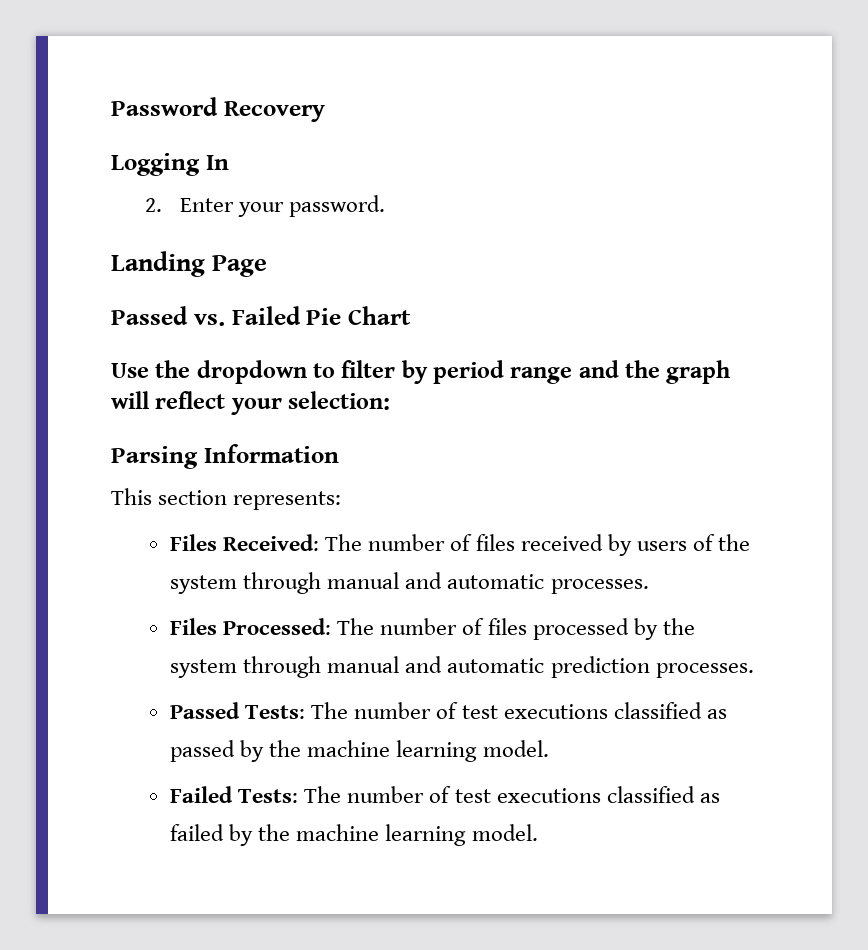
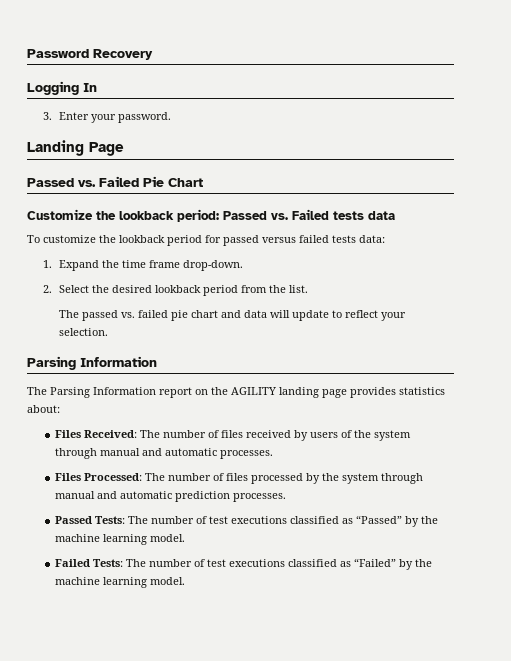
[145,198,163,212] 2. -> [43,112,53,120] 3.
[111,360,731,384] [111,391,150,409] Use the dropdown to filter by period range and the graph will -> [27,209,395,222] [27,235,385,246] [43,260,244,271] [43,285,309,296] [59,310,343,321] Customize the lookback period: Passed vs. Failed tests data // To customize the lookback period for passed versus failed tests data: // 1. Expand the time frame drop-down. // 2. Select the desired lookback period from the list. // The passed vs. failed pie chart and data will update to
[288,391,391,410] selection: -> [59,328,109,336] selection.
[111,488,342,510] This section represents: -> [27,387,445,398] [27,405,60,413] The Parsing Information report on the AGILITY landing page provides statistics about:
[170,740,236,762] passed -> [356,515,403,524] “Passed”
[170,824,225,841] failed -> [354,558,397,567] “Failed”

